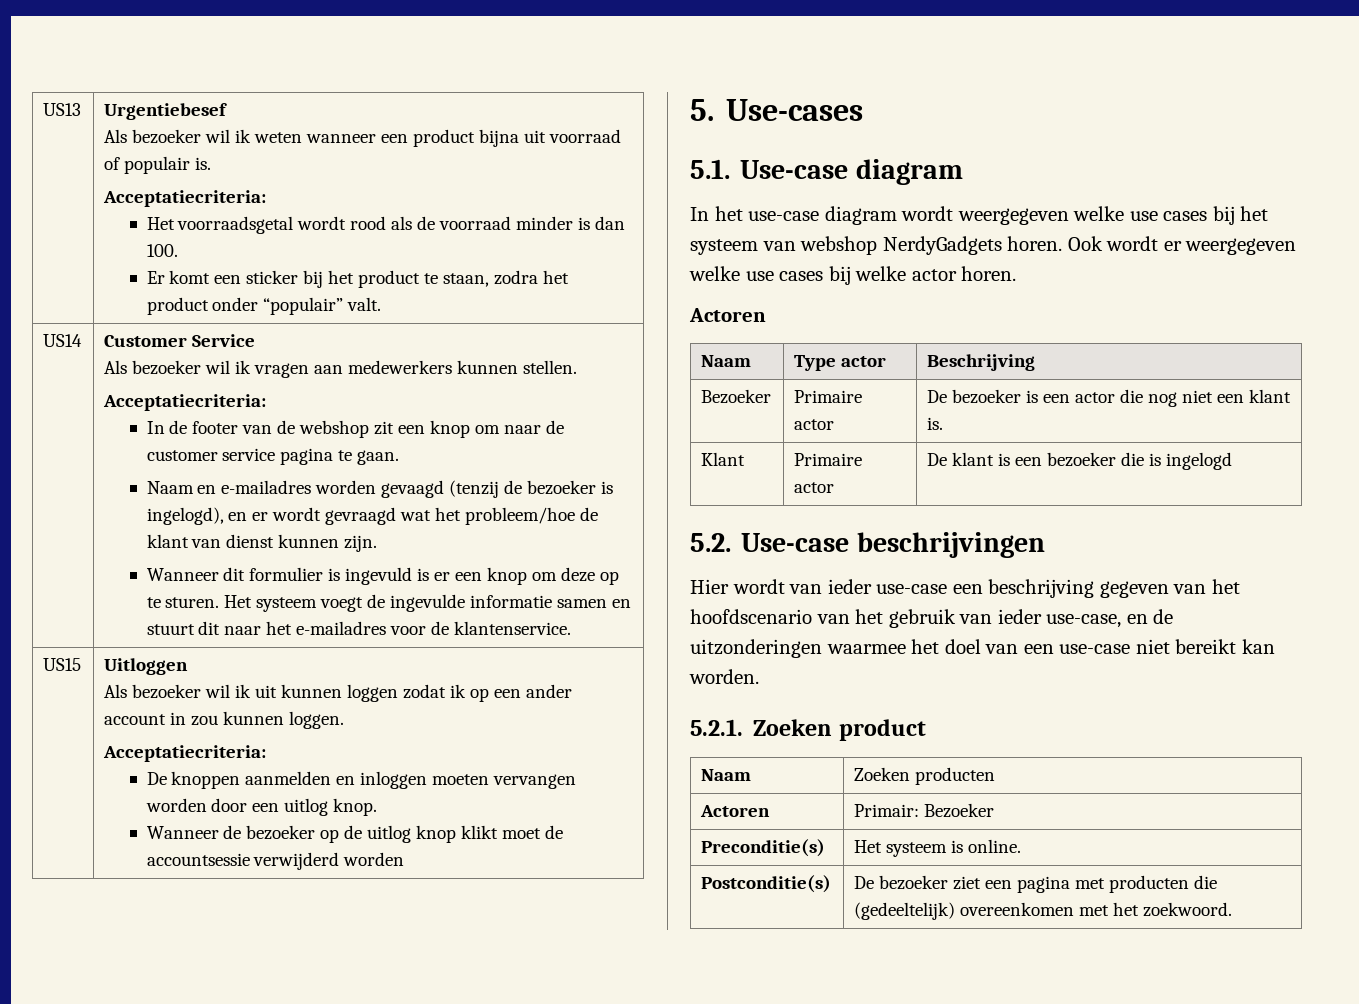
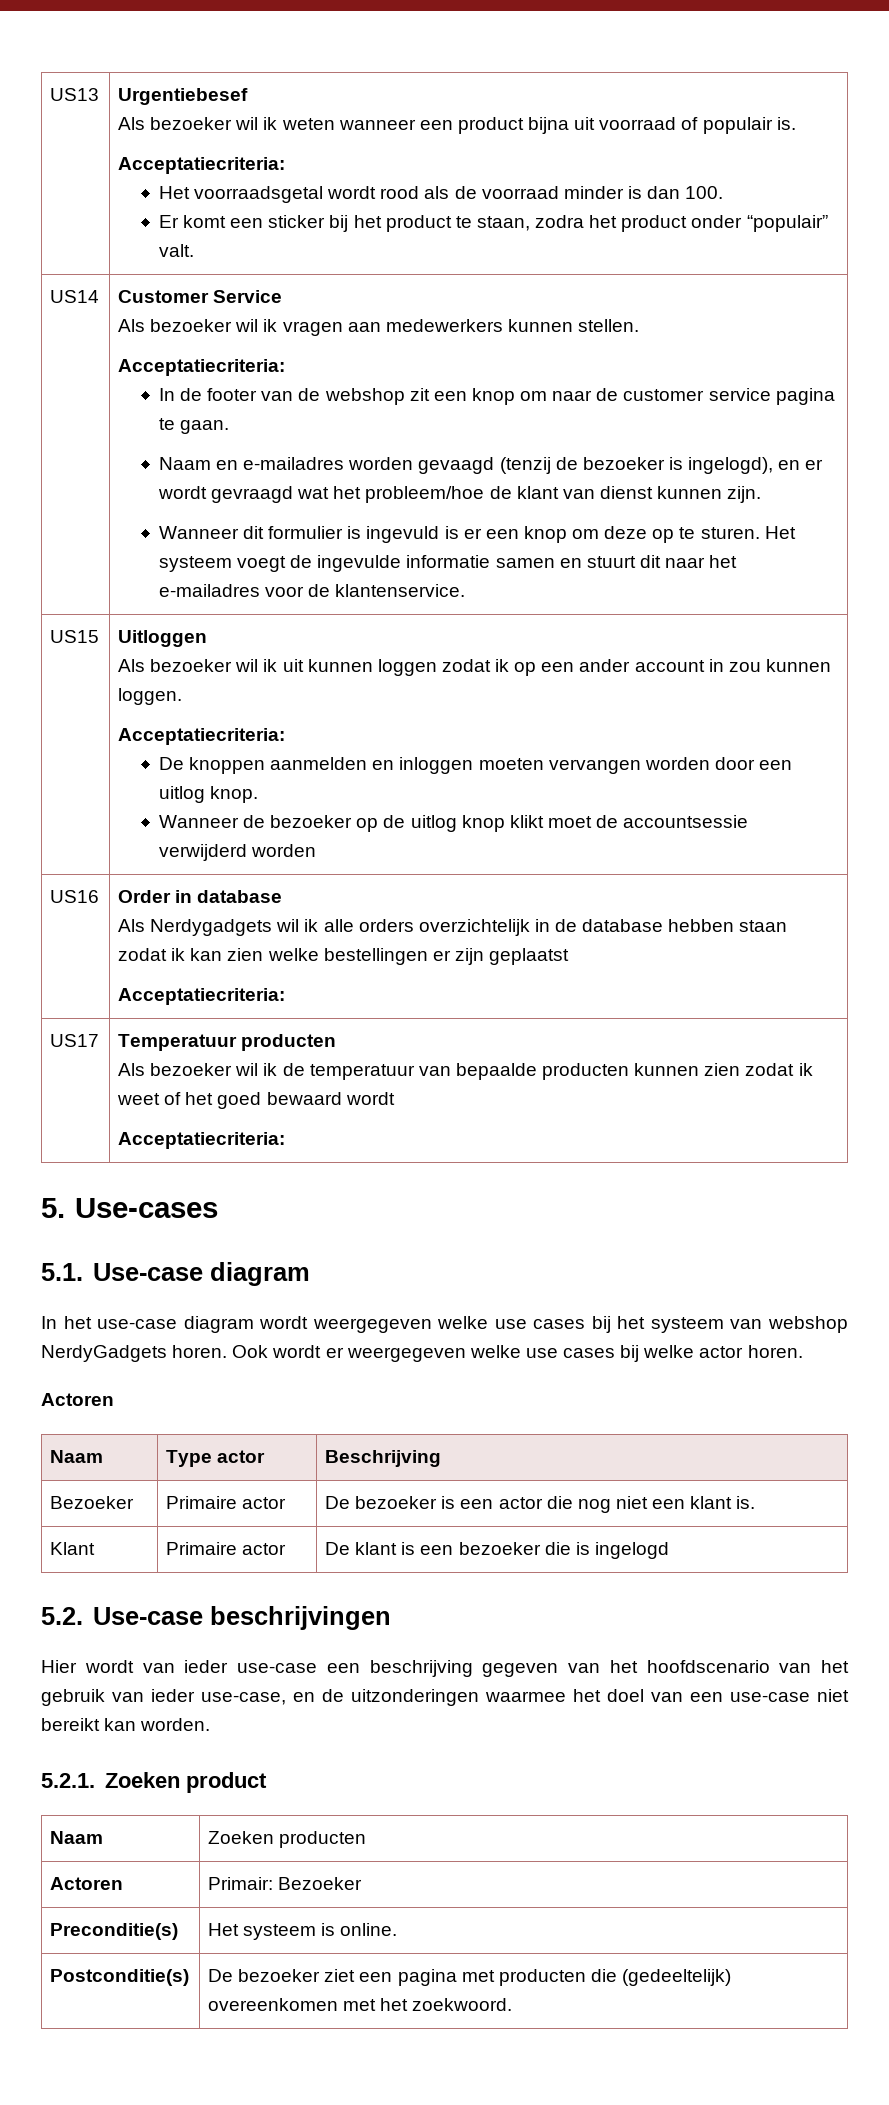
(405, 859) none -> [50,890,100,903] [118,890,283,903] [118,919,788,936] [118,948,570,965] [118,988,286,1005] [50,1034,100,1047] [118,1034,337,1051] [118,1063,813,1080] [117,1092,395,1109] [118,1132,286,1149] // US16 | Order in database // Als Nerdygadgets wil ik alle orders overzichtelijk in de database hebben staan zodat ik kan zien welke bestellingen er zijn geplaatst // Acceptatiecriteria: // US17 | Temperatuur producten // Als bezoeker wil ik de temperatuur van bepaalde producten kunnen zien zodat ik weet of het goed bewaard wordt // Acceptatiecriteria:

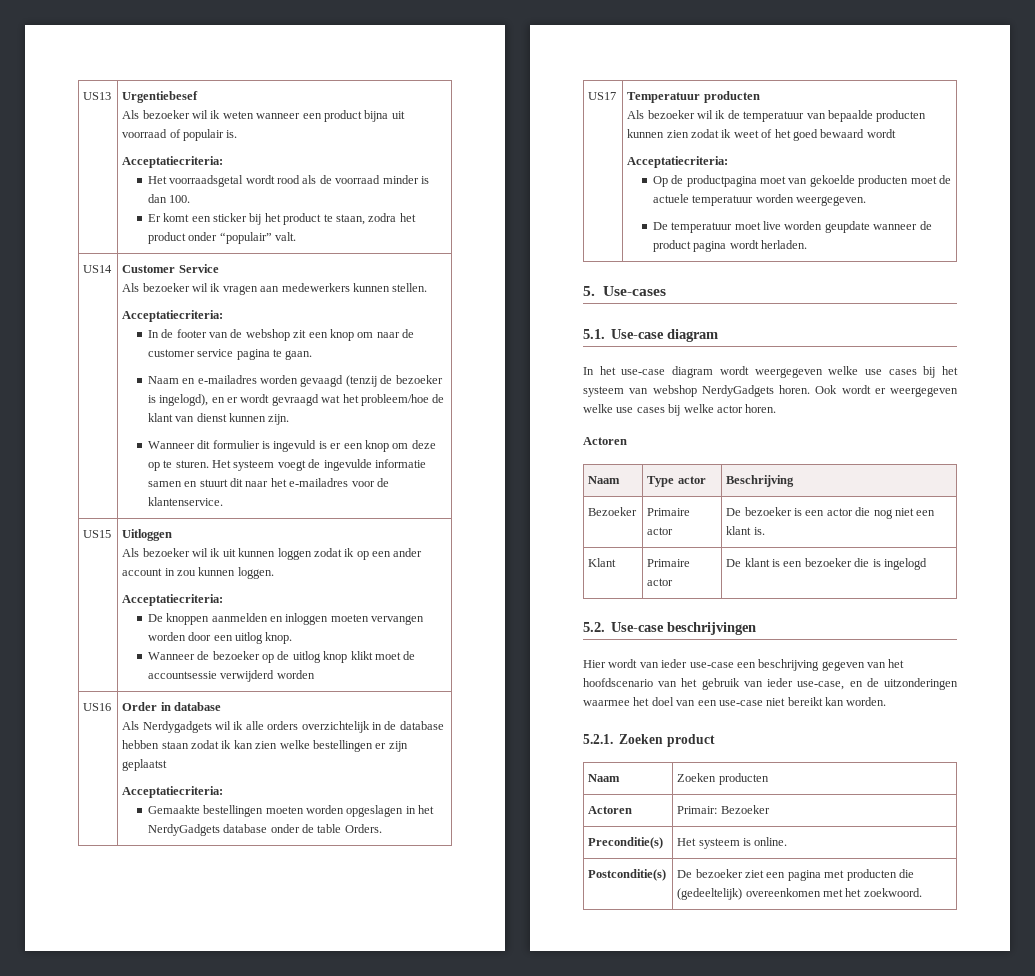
(286, 996) none -> [147,805,435,817] [147,824,382,836] // Gemaakte bestellingen moeten worden opgeslagen in het NerdyGadgets database onder de table Orders.
(286, 1140) none -> [652,175,951,187] [652,194,867,206] [652,221,932,233] [652,240,808,252] // Op de productpagina moet van gekoelde producten moet de actuele temperatuur worden weergegeven. // De temperatuur moet live worden geupdate wanneer de product pagina wordt herladen.

